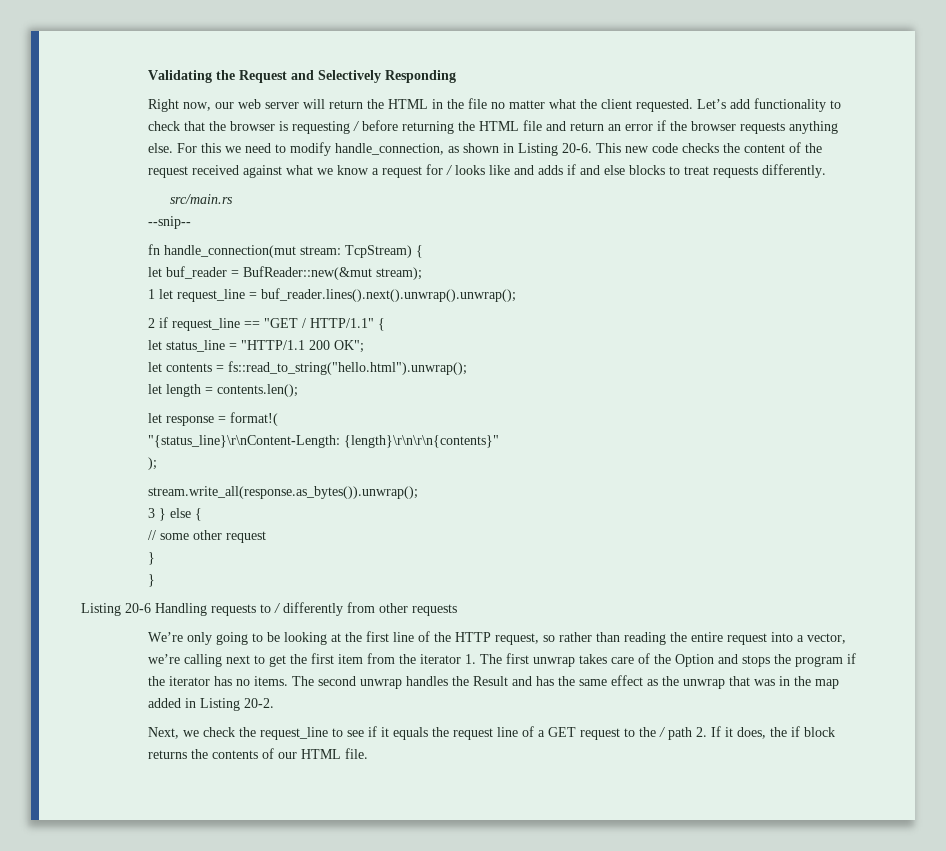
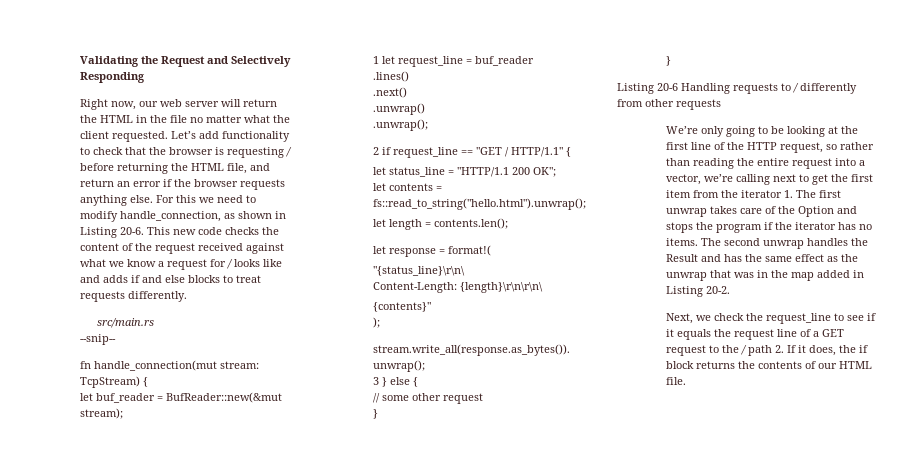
[522,120,542,131] file -> [227,163,248,174] file,
[260,288,516,302] buf_reader.lines().next().unwrap().unwrap(); -> [475,56,535,66] [373,71,410,82] [373,87,408,98] [373,103,426,115] [373,119,429,131] buf_reader // .lines() // .next() // .unwrap() // .unwrap();
[147,435,499,448] "{status_line}\r\nContent-Length: {length}\r\n\r\n{contents}" -> [373,266,466,276] [373,282,544,293] [373,302,432,312] "{status_line}\r\n\ // Content-Length: {length}\r\n\r\n\ // {contents}"

